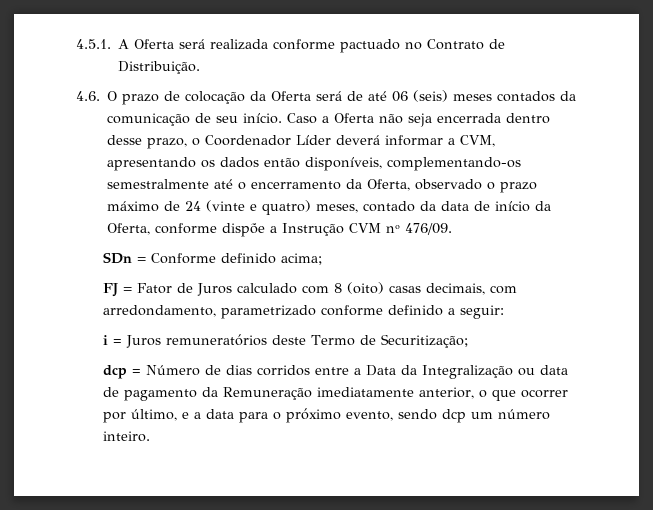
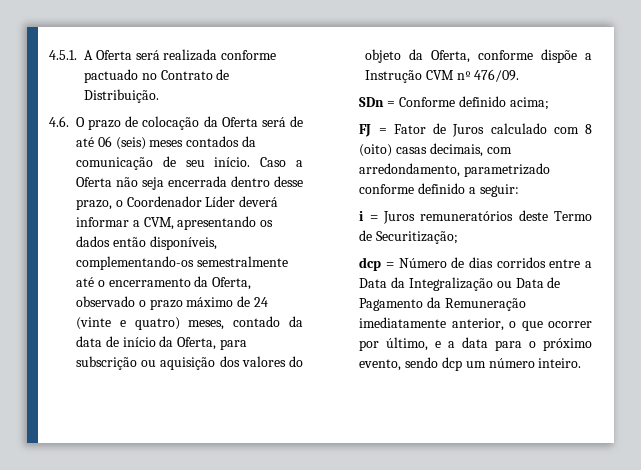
(151, 229) none -> [219,339,247,350] [76,356,303,370] [365,49,470,63] para subscrição ou aquisição dos valores do objeto da Oferta,
[539,365,568,375] [102,387,197,401] data de pagamento -> [515,277,561,288] [359,298,424,311] Data de Pagamento

